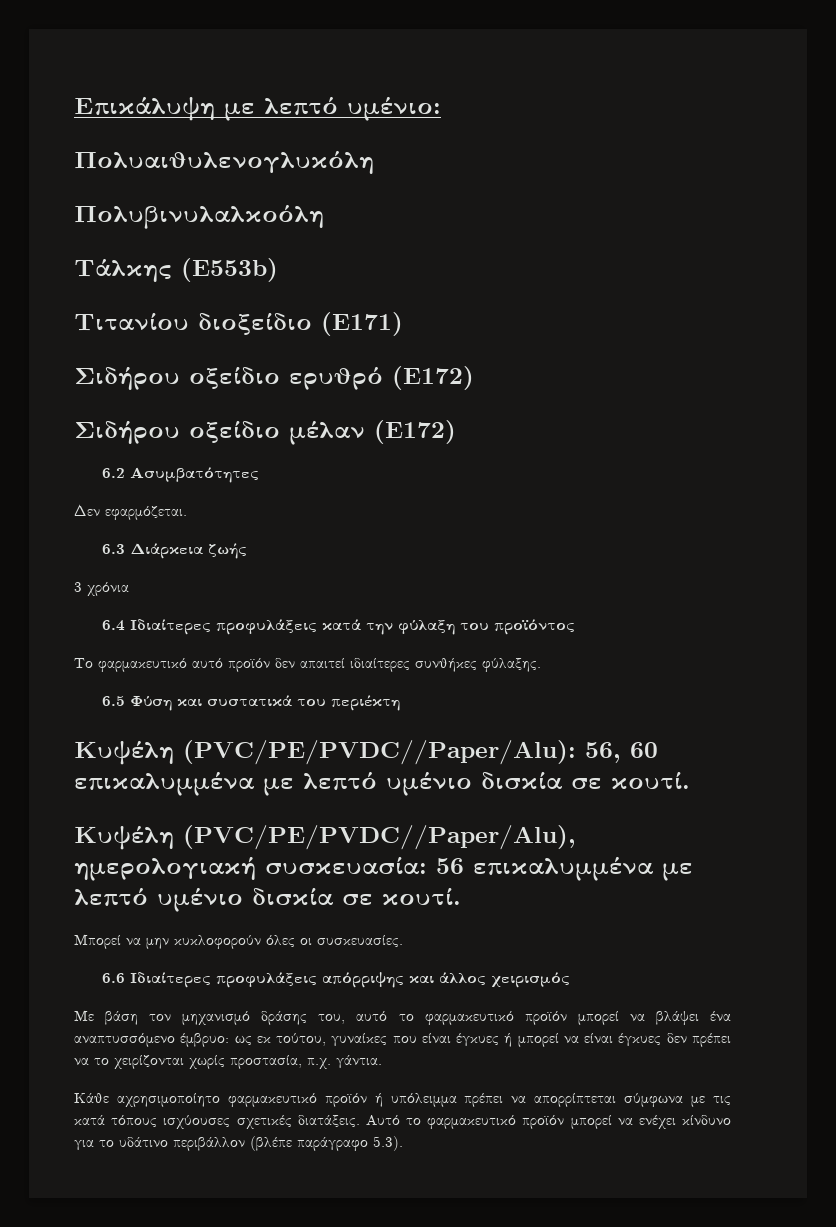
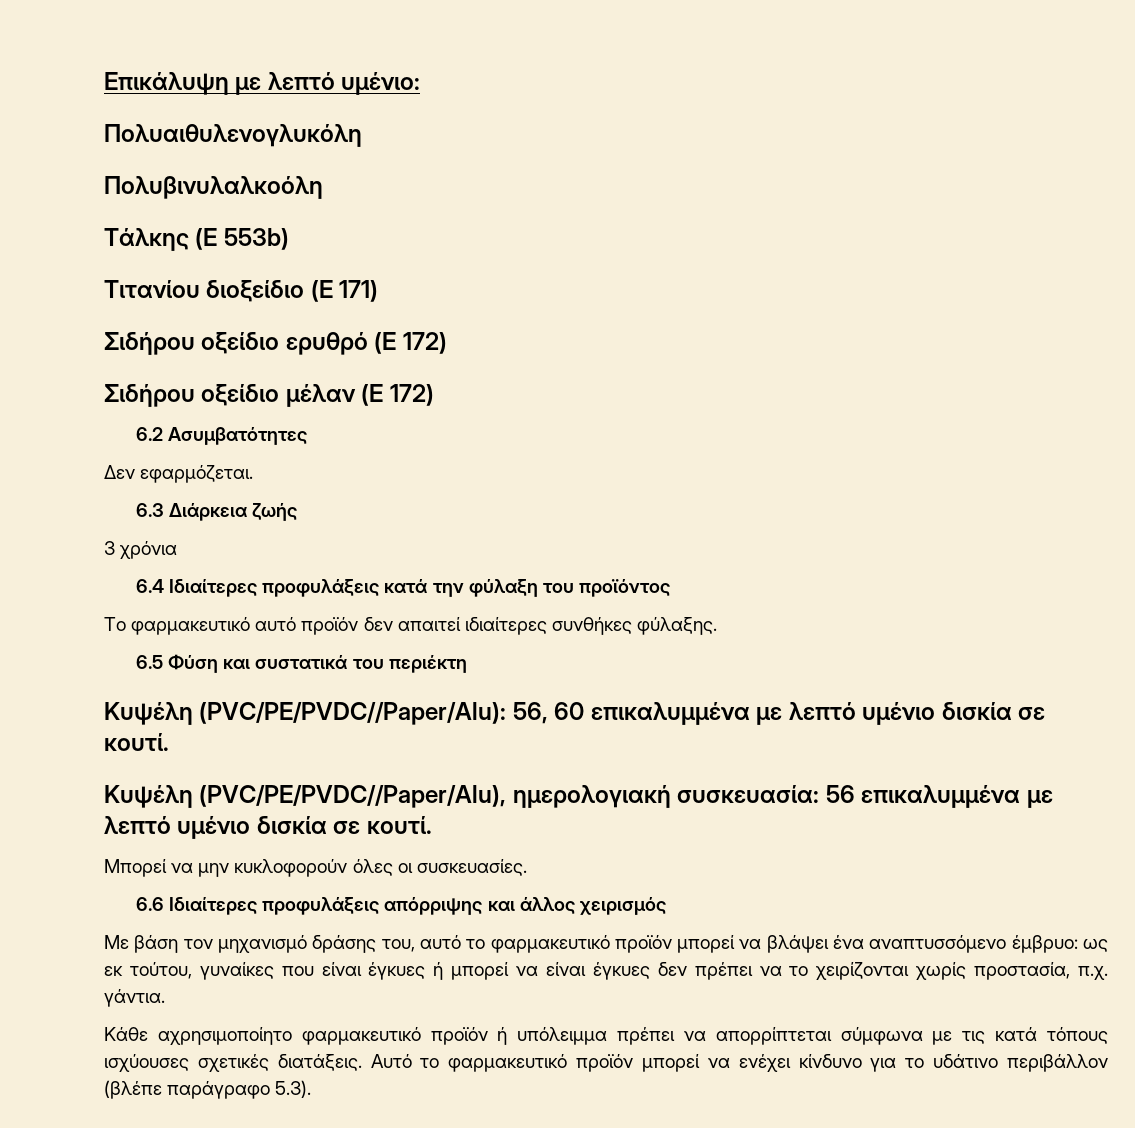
[181,258,278,282] (E553b) -> [195,228,289,250] (E 553b)
[321,312,403,336] (E171) -> [310,280,379,302] (E 171)
[392,366,474,390] (E172) -> [374,332,447,354] (E 172)
[374,420,456,444] (E172) -> [361,384,434,406] (E 172)

